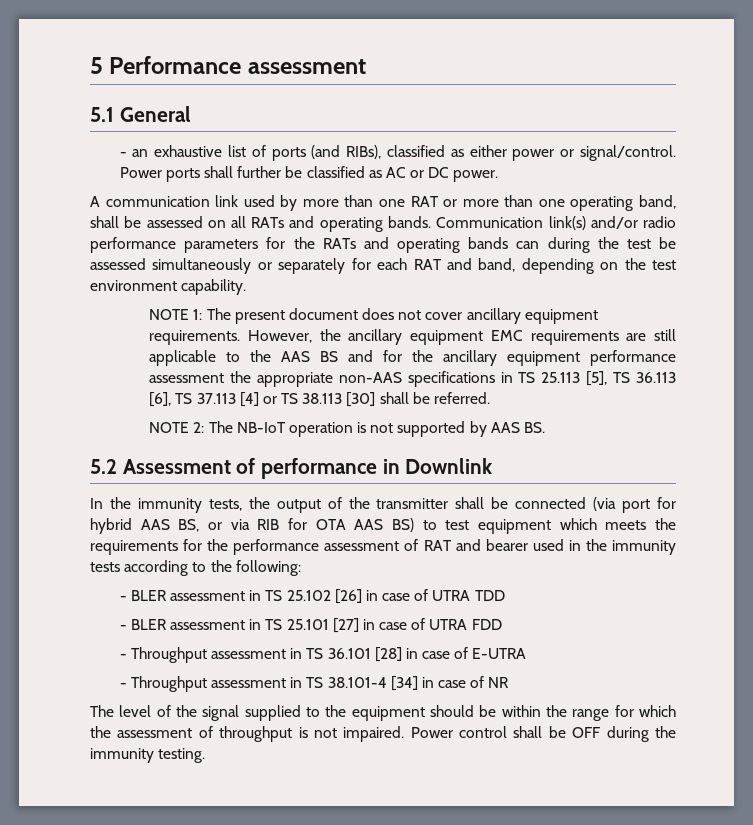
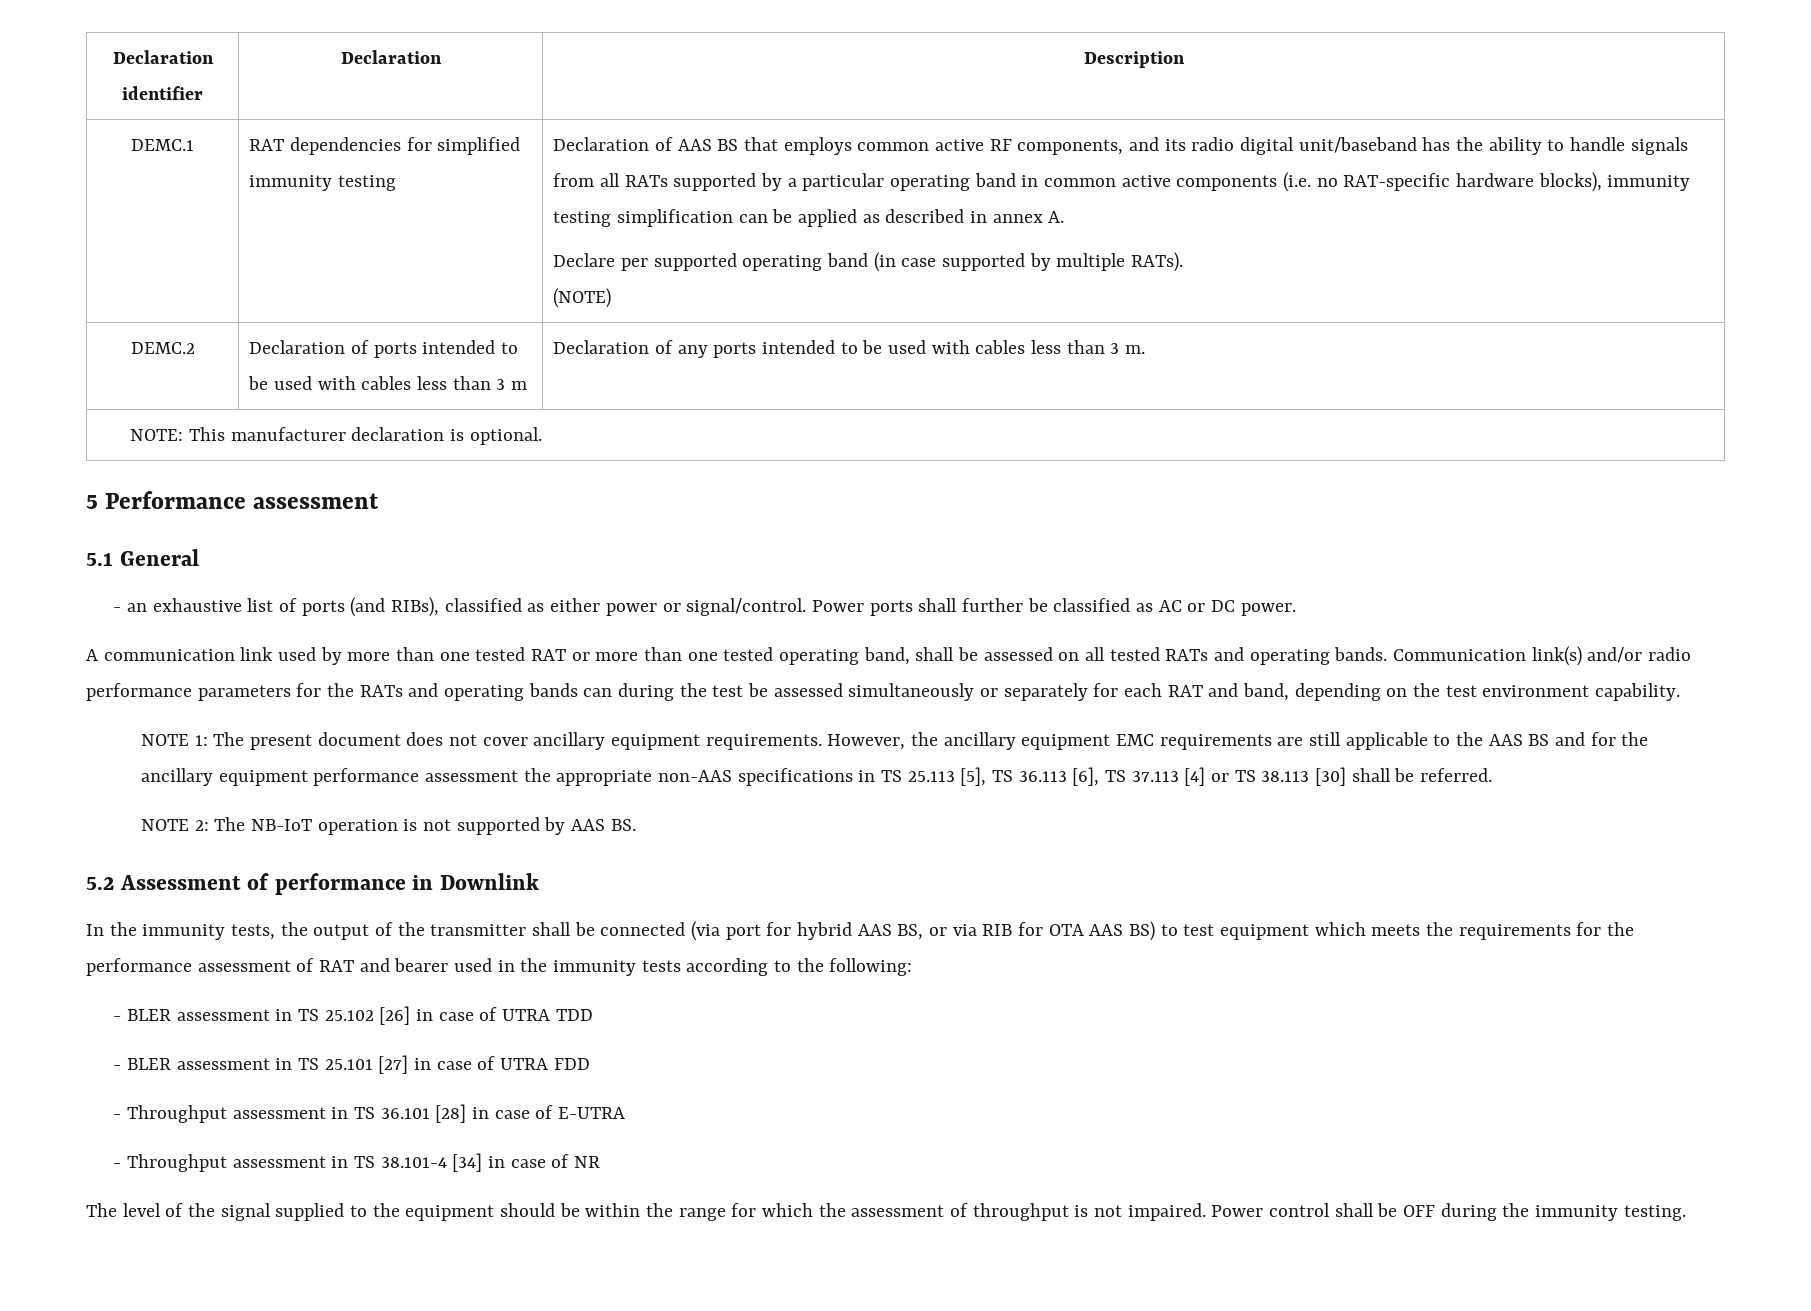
(90, 65) none -> [112,50,214,64] [122,86,203,100] [340,50,442,64] [1083,51,1185,68] [131,139,194,151] [249,137,521,155] [249,175,396,191] [553,137,1688,155] [553,172,1691,192] [553,209,1065,227] [553,252,1183,272] [553,288,612,308] [130,342,195,354] [249,340,518,358] [248,376,527,390] [553,340,1145,358] [130,427,542,445] Declaration identifier | Declaration | Description // DEMC.1 | RAT dependencies for simplified immunity testing | Declaration of AAS BS that employs common active RF components, and its radio digital unit/baseband has the ability to handle signals from all RATs supported by a particular operating band in common active components (i.e. no RAT-specific hardware blocks), immunity testing simplification can be applied as described in annex A. // Declare per supported operating band (in case supported by multiple RATs). // (NOTE) // DEMC.2 | Declaration of ports intended to be used with cables less than 3 m | Declaration of any ports intended to be used with cables less than 3 m. // NOTE: This manufacturer declaration is optional. //
(406, 203) none -> [475,647,526,661] tested
(565, 203) none -> [723,647,774,661] tested
(247, 222) none -> [1109,647,1160,661] tested

